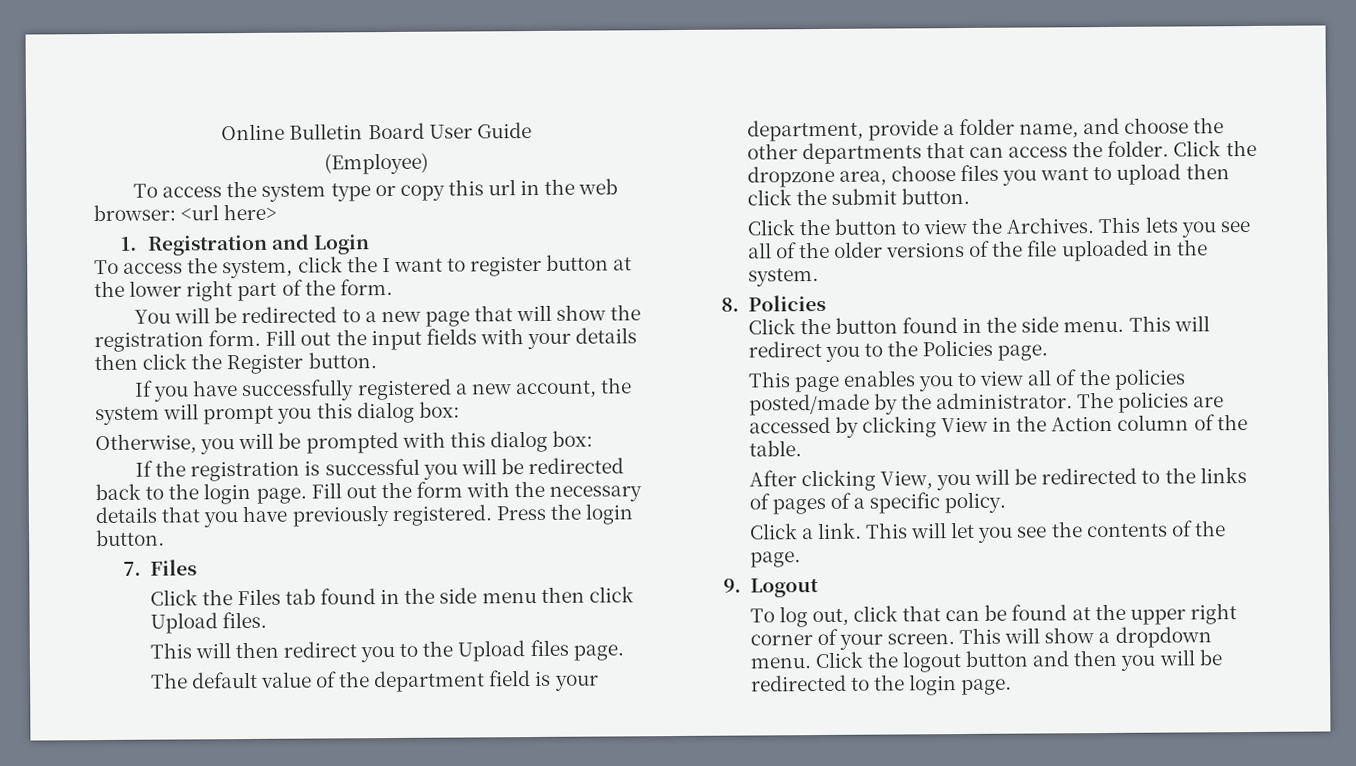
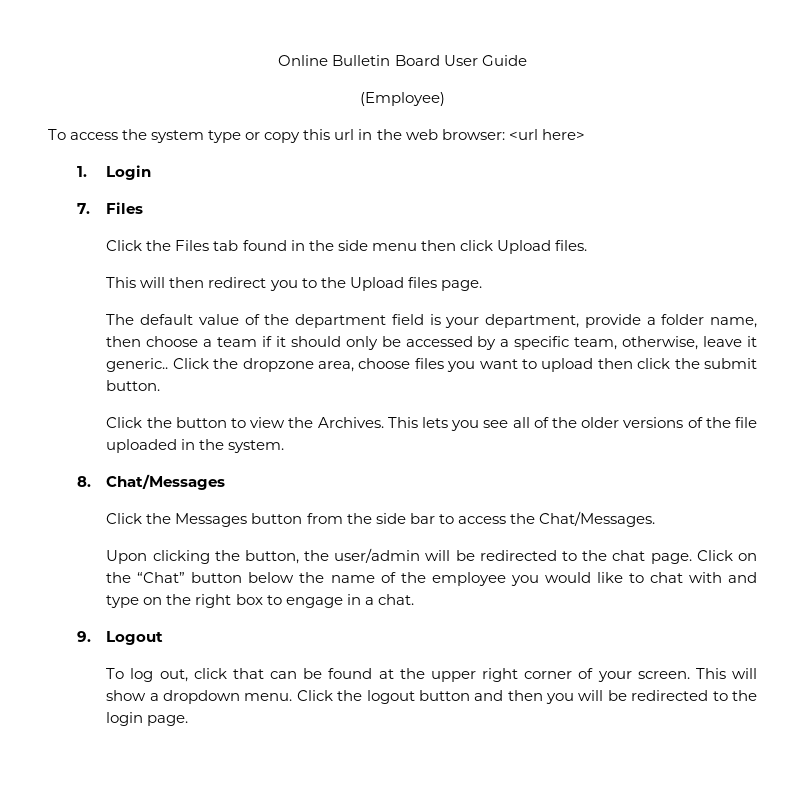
[146,233,310,256] Registration and -> (88, 171) none
[94,254,633,279] [94,278,393,302] [134,304,642,327] [94,327,638,353] [94,352,377,375] [134,377,633,402] [95,401,460,426] [95,430,594,455] [135,457,625,482] [95,480,643,505] [95,503,634,528] [96,529,165,547] // To access the system, click the I want to register button at the lower right part of the form. // You will be redirected to a new page that will show the registration form. Fill out the input fields with your details then click the Register button. // If you have successfully registered a new account, the system will prompt you this dialog box: // Otherwise, you will be prompted with this dialog box: // If the registration is successful you will be redirected back to the login page. Fill out the form with the necessary details that you have previously registered. Press the login button. -> (152, 172) none
[1083,117,1225,135] [746,140,1170,165] and choose the other departments that can access the folder. -> [106,336,757,350] [106,358,169,372] then choose a team if it should only be accessed by a specific team, otherwise, leave it generic..
[747,294,826,312] [747,315,1210,335] [747,339,1049,362] [747,368,1186,393] [748,391,1225,416] [748,414,1248,438] [748,440,802,457] [748,467,1247,492] [748,491,1007,515] [748,520,1226,543] [749,551,801,568] Policies // Click the button found in the side menu. This will redirect you to the Policies page. // This page enables you to view all of the policies posted/made by the administrator. The policies are accessed by clicking View in the Action column of the table. // After clicking View, you will be redirected to the links of pages of a specific policy. // Click a link. This will let you see the contents of the page. -> [106,474,226,490] [106,511,655,527] [106,548,758,564] [106,572,757,586] [106,594,414,608] Chat/Messages // Click the Messages button from the side bar to access the Chat/Messages. // Upon clicking the button, the user/admin will be redirected to the chat page. Click on the “Chat” button below the name of the employee you would like to chat with and type on the right box to engage in a chat.

